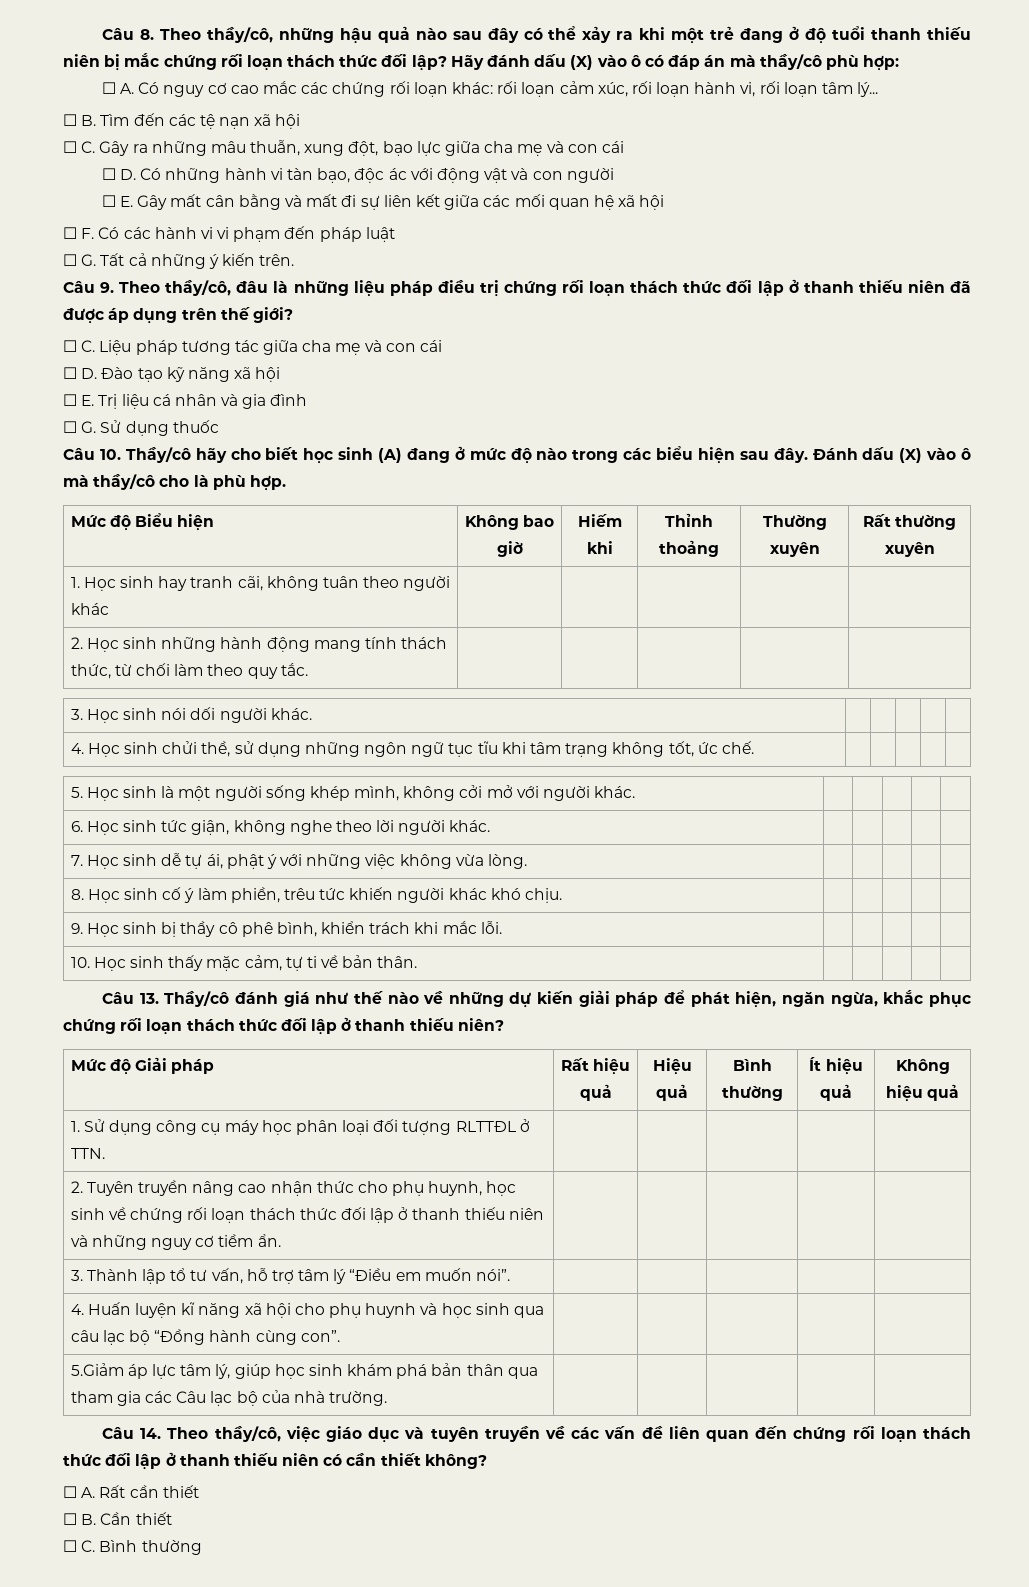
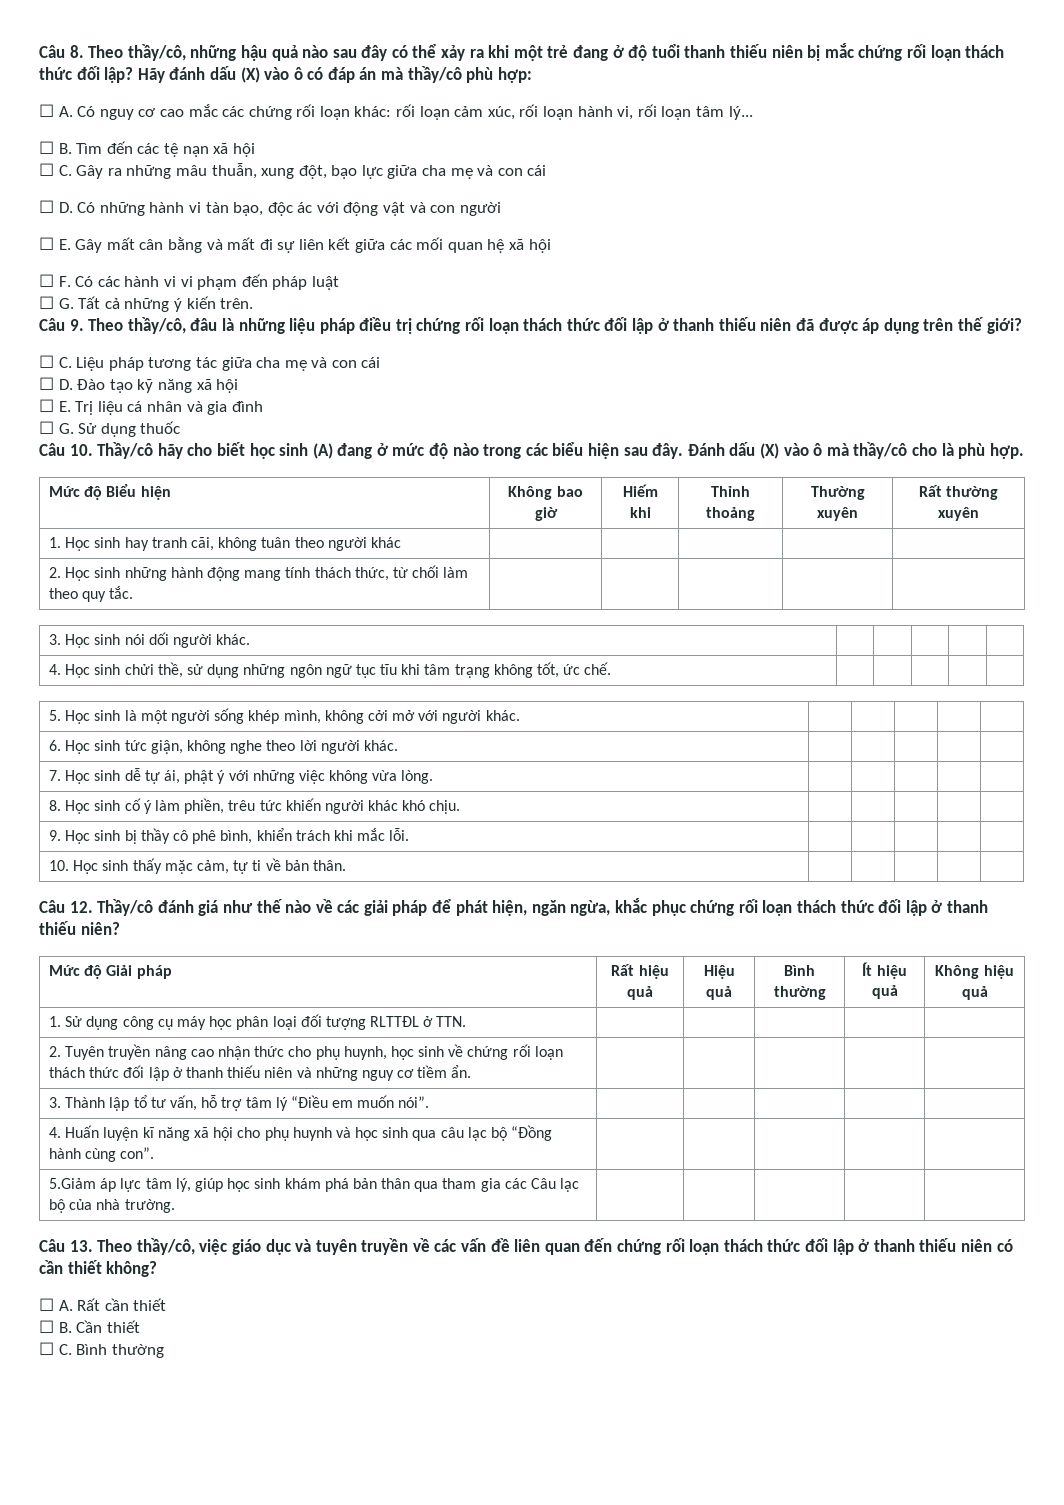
[139,993,159,1004] 13. -> [69,901,93,913] 12.
[448,991,574,1008] những dự kiến -> [337,900,360,913] các
[140,1428,162,1439] 14. -> [69,1240,93,1252] 13.

